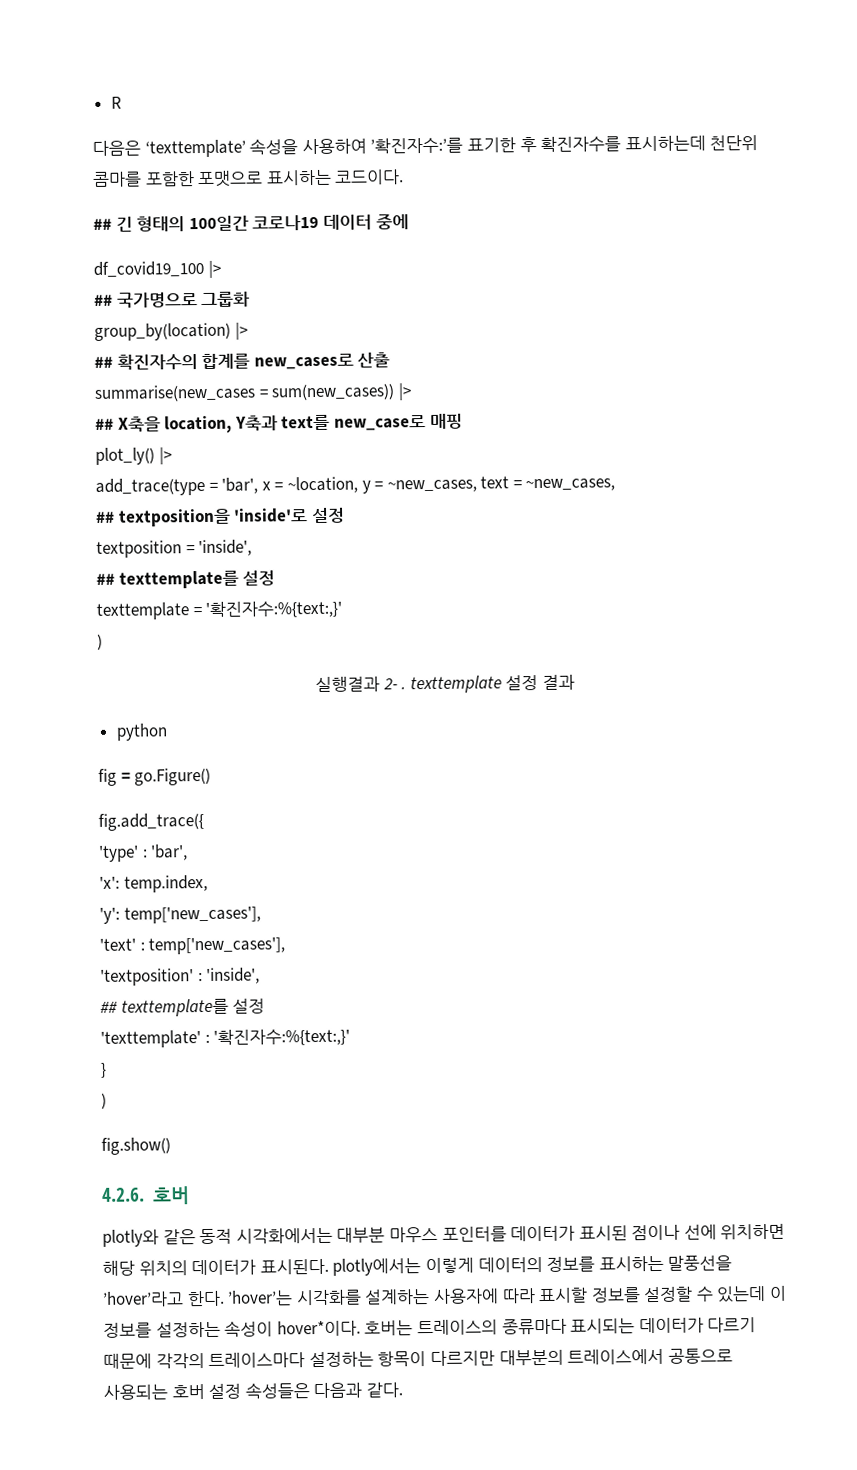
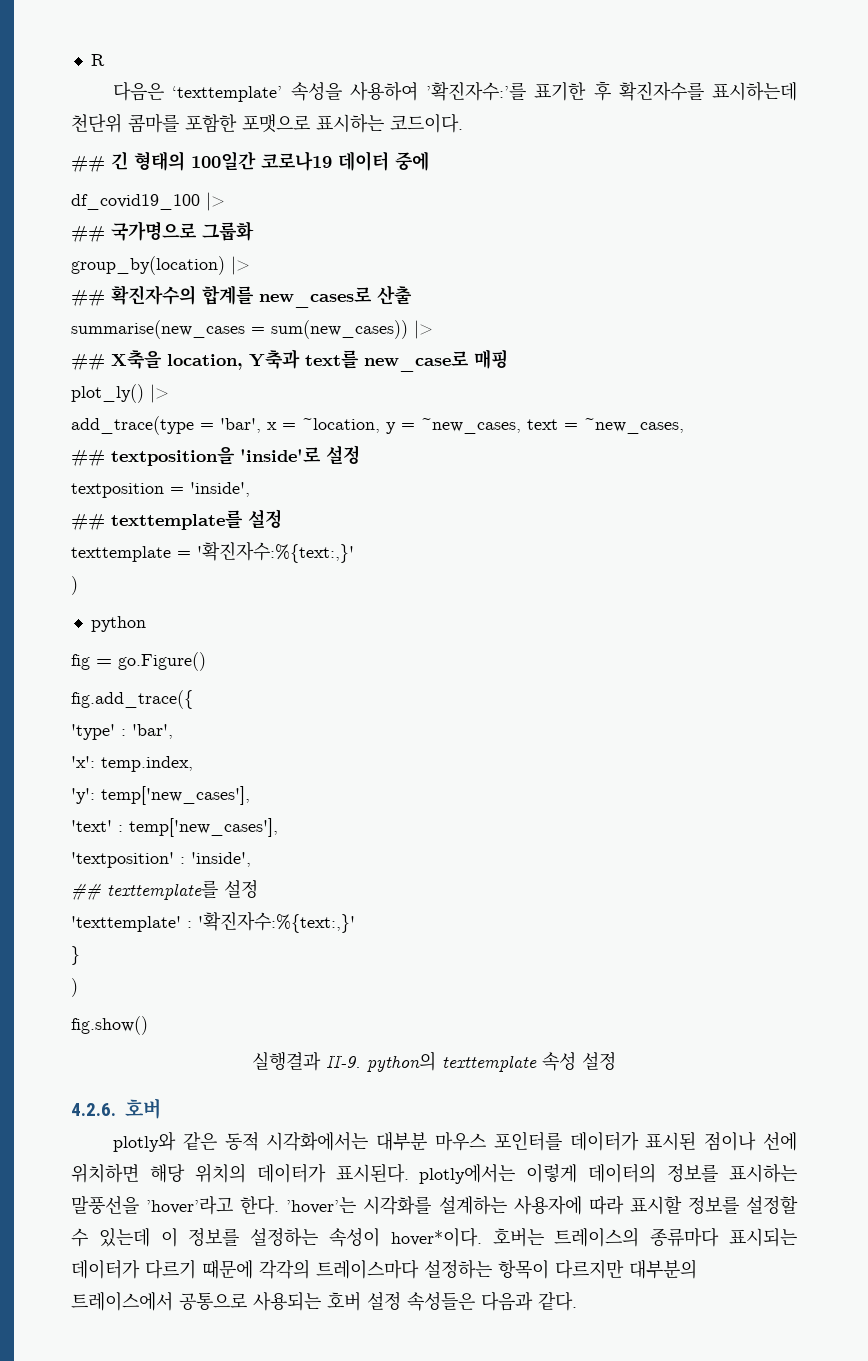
[315,674,575,694] // 실행결과 2- . texttemplate 설정 결과 -> (78, 585) none
(171, 1146) none -> [252,1051,616,1072] // 실행결과 II-9. python의 texttemplate 속성 설정

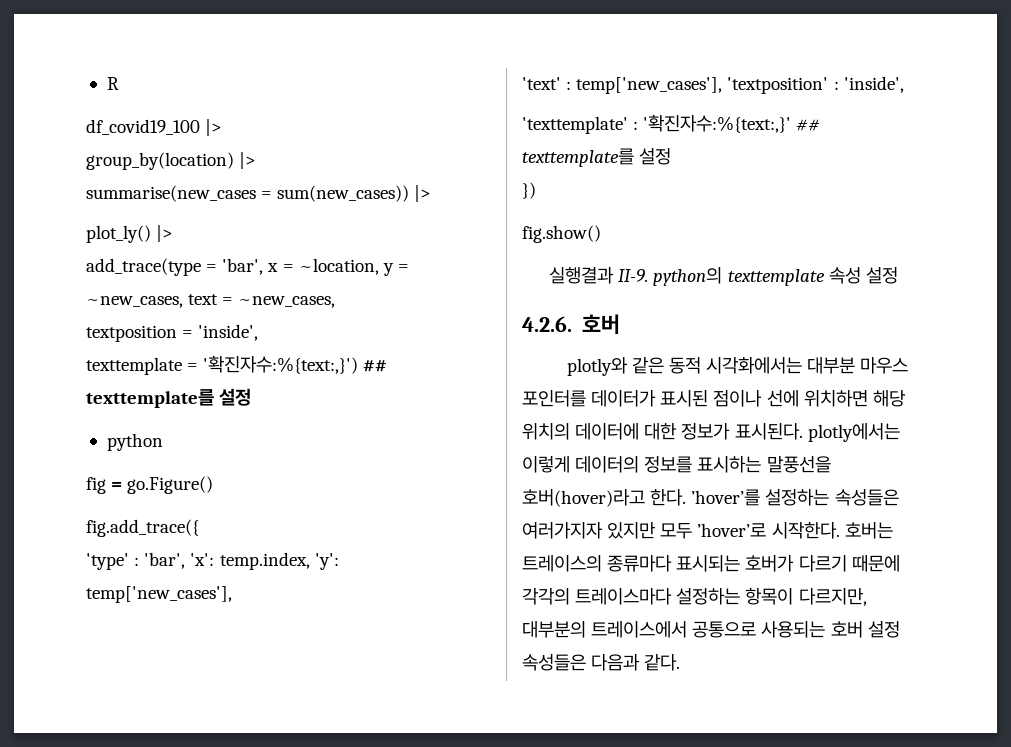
[113,81,798,102] [71,113,463,133] [71,151,429,173] // 다음은 ‘texttemplate’ 속성을 사용하여 ’확진자수:’를 표기한 후 확진자수를 표시하는데 천단위 콤마를 포함한 포맷으로 표시하는 코드이다. // ## 긴 형태의 100일간 코로나19 데이터 중에 -> (119, 83) none
[71,221,254,243] // ## 국가명으로 그룹화 -> (223, 127) none
[71,285,412,308] // ## 확진자수의 합계를 new_cases로 산출 -> (257, 160) none
[71,349,508,372] // ## X축을 location, Y축과 text를 new_case로 매핑 -> (432, 193) none
[71,445,360,467] // ## textposition을 'inside'로 설정 -> (336, 302) none
[71,509,282,531] [71,541,354,563] [71,576,78,595] ## texttemplate를 설정 // texttemplate = '확진자수:%{text:,}' // ) -> [86,355,388,375] [86,388,252,408] texttemplate = '확진자수:%{text:,}') ## texttemplate를 설정
(173, 731) // -> (186, 560) none
(193, 764) // -> (310, 561) none
(278, 827) // -> (723, 85) none
[71,880,258,901] [71,911,355,933] [71,946,80,965] [71,978,78,997] ## texttemplate를 설정 // 'texttemplate' : '확진자수:%{text:,}' // } // ) -> [522,114,821,134] [522,148,672,167] [522,182,536,199] 'texttemplate' : '확진자수:%{text:,}' ## texttemplate를 설정 // })
[256,1163,326,1183] 데이터가 -> [575,423,731,440] 데이터에 대한 정보가
[146,1195,799,1215] [71,1227,482,1247] ’hover’라고 한다. ’hover’는 시각화를 설계하는 사용자에 따라 표시할 정보를 설정할 수 있는데 이 정보를 설정하는 속성이 hover*이다. -> [522,489,899,507] [522,522,840,539] 호버(hover)라고 한다. ’hover’를 설정하는 속성들은 여러가지자 있지만 모두 ’hover’로 시작한다.
[71,1259,140,1279] 데이터가 -> [745,555,795,572] 호버가
[555,1259,624,1279] 다르지만 -> [798,588,867,606] 다르지만,

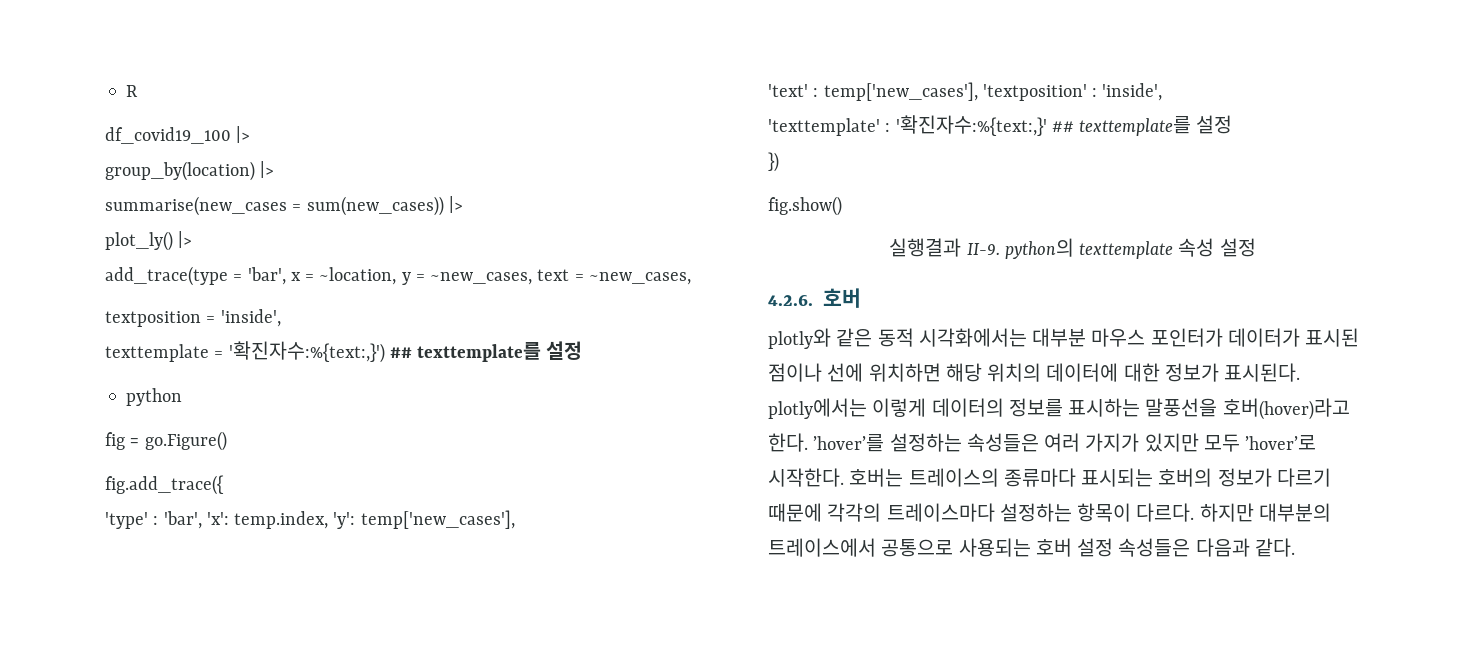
[522,390,586,407] 포인터를 -> [1150,328,1223,347] 포인터가
[522,522,603,539] 여러가지자 -> [1044,433,1140,452] 여러 가지가
[745,555,795,572] 호버가 -> [1158,468,1272,487] 호버의 정보가
[798,588,867,606] 다르지만, -> [1136,503,1254,522] 다르다. 하지만

